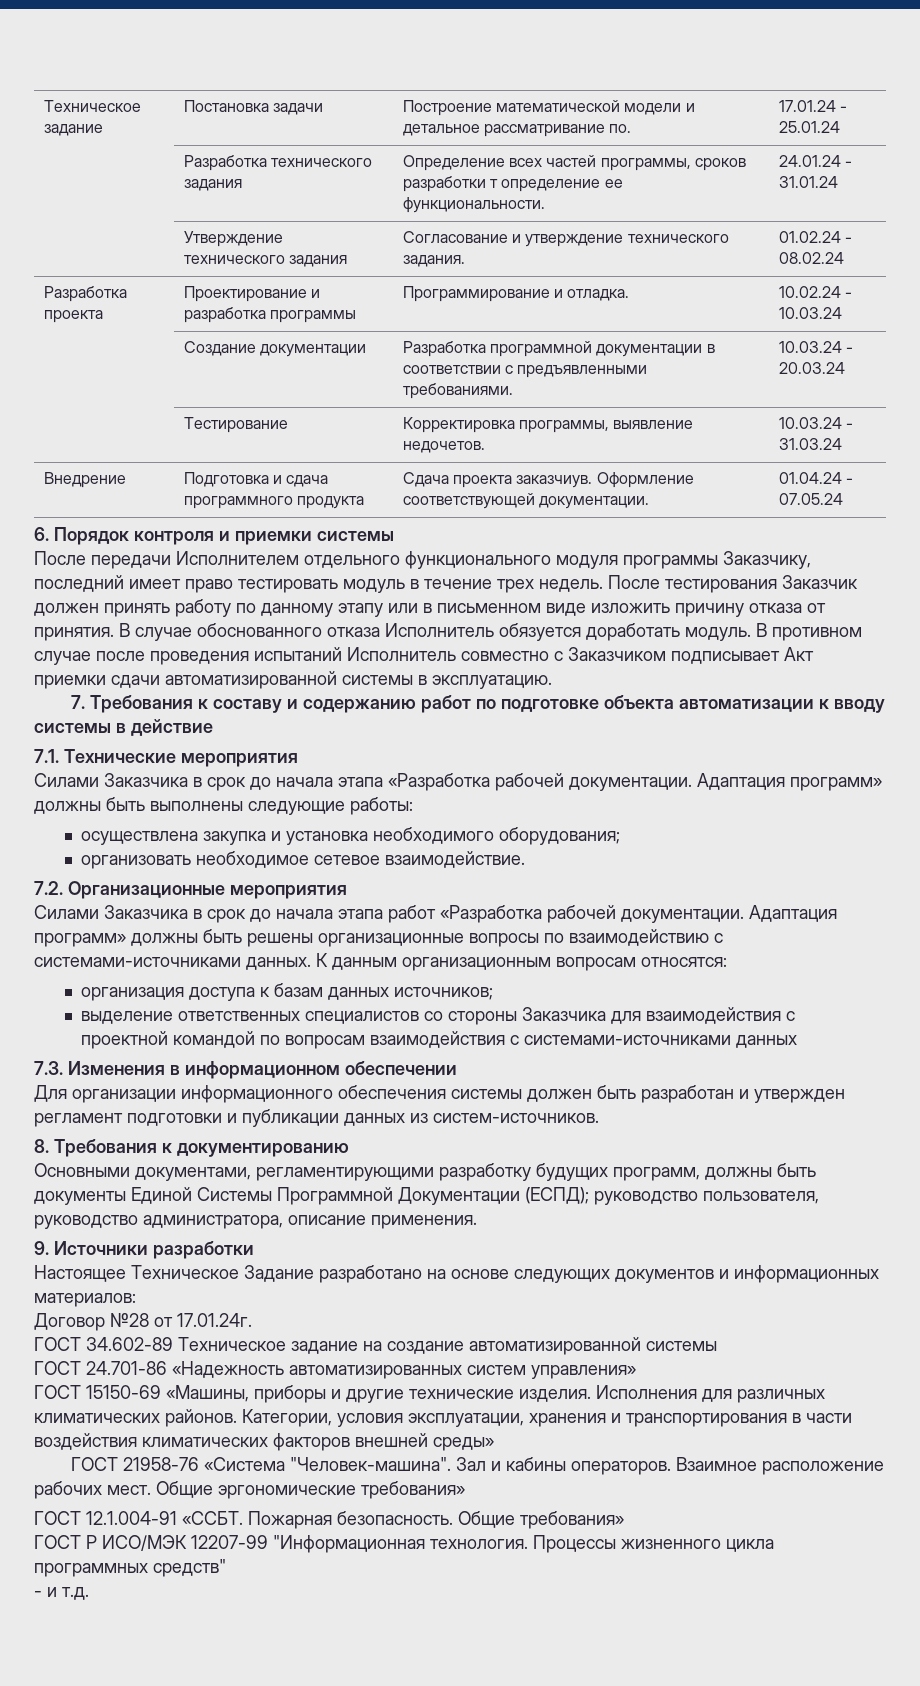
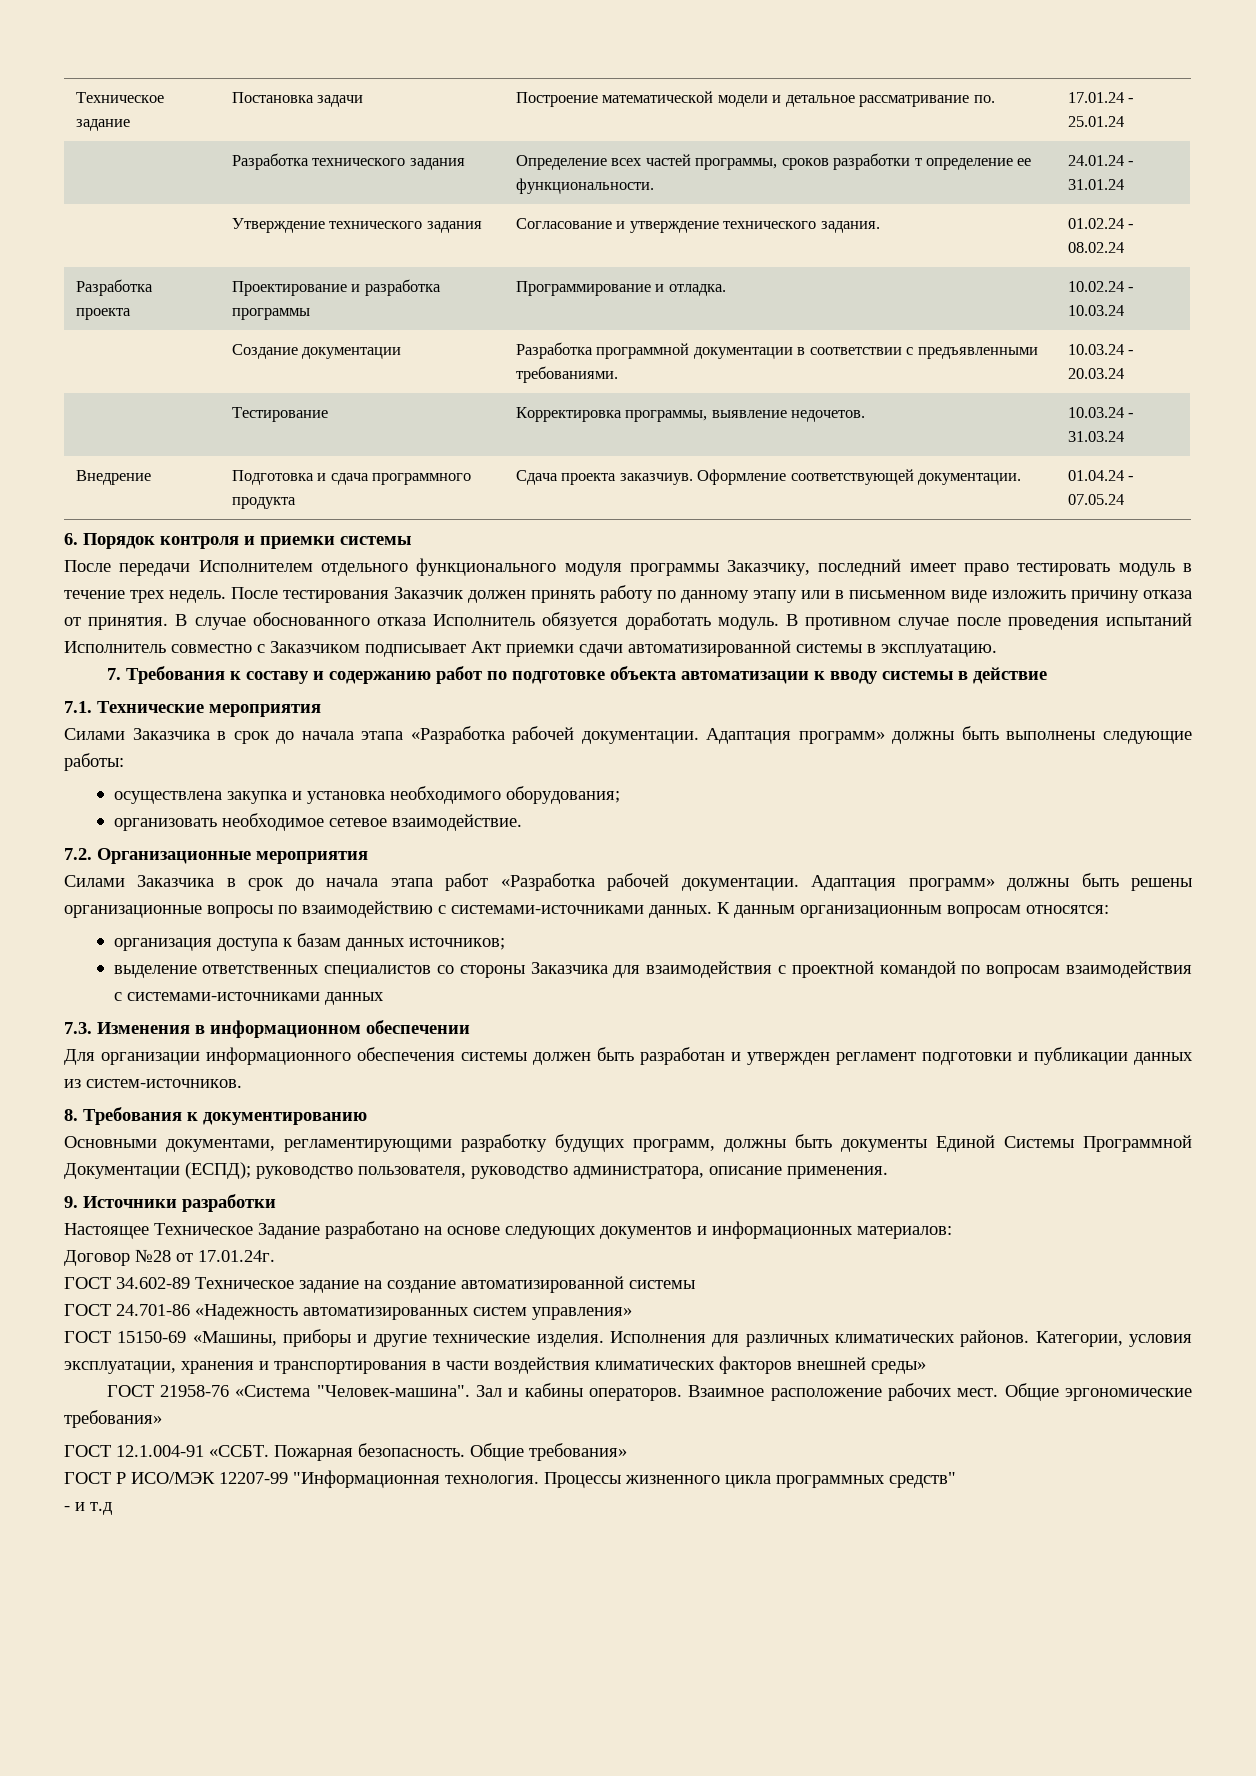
[62,1587,89,1600] т.д. -> [90,1502,112,1515] т.д

